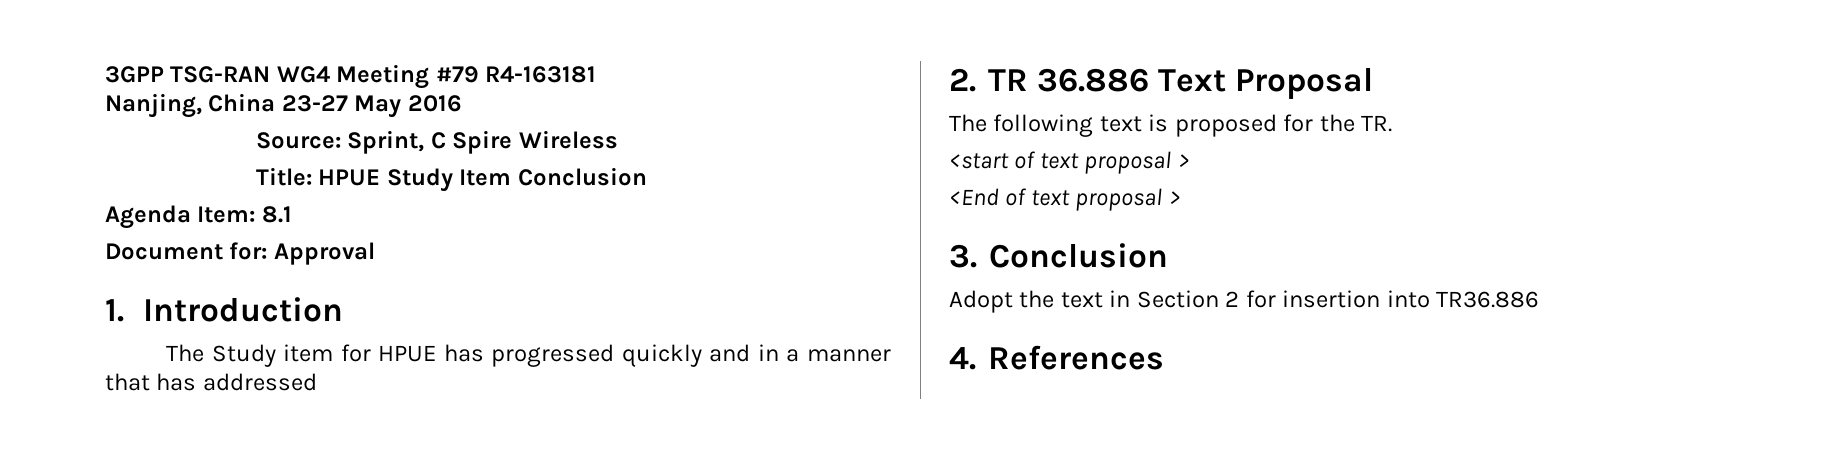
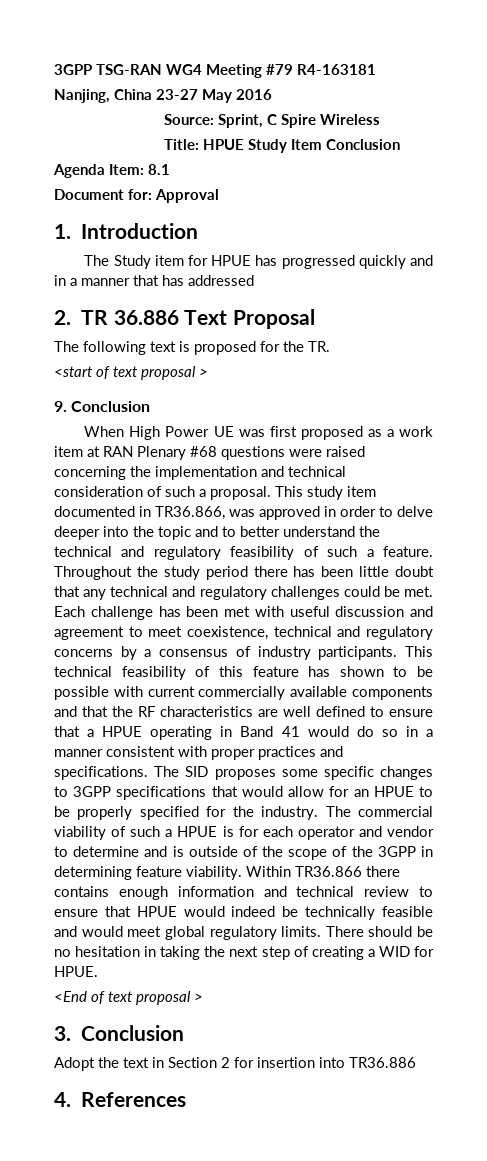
(1190, 161) none -> [54,401,151,412] [84,426,433,440] [54,446,365,460] [54,466,346,480] [54,486,376,500] [54,506,433,520] [54,526,380,540] [54,546,433,560] [54,566,434,580] [54,586,433,600] [54,606,433,620] [54,626,433,640] [54,646,433,660] [54,666,433,680] [54,686,434,700] [54,706,433,717] [54,726,433,740] [54,746,343,760] [54,766,433,780] [54,786,434,800] [54,806,433,820] [54,826,434,840] [54,846,434,860] [54,866,400,880] [54,886,433,900] [54,906,433,920] [54,926,433,940] [54,946,434,960] [54,966,98,977] // 9. Conclusion // When High Power UE was first proposed as a work item at RAN Plenary #68 questions were raised concerning the implementation and technical consideration of such a proposal. This study item documented in TR36.866, was approved in order to delve deeper into the topic and to better understand the technical and regulatory feasibility of such a feature. Throughout the study period there has been little doubt that any technical and regulatory challenges could be met. Each challenge has been met with useful discussion and agreement to meet coexistence, technical and regulatory concerns by a consensus of industry participants. This technical feasibility of this feature has shown to be possible with current commercially available components and that the RF characteristics are well defined to ensure that a HPUE operating in Band 41 would do so in a manner consistent with proper practices and specifications. The SID proposes some specific changes to 3GPP specifications that would allow for an HPUE to be properly specified for the industry. The commercial viability of such a HPUE is for each operator and vendor to determine and is outside of the scope of the 3GPP in determining feature viability. Within TR36.866 there contains enough information and technical review to ensure that HPUE would indeed be technically feasible and would meet global regulatory limits. There should be no hesitation in taking the next step of creating a WID for HPUE.

